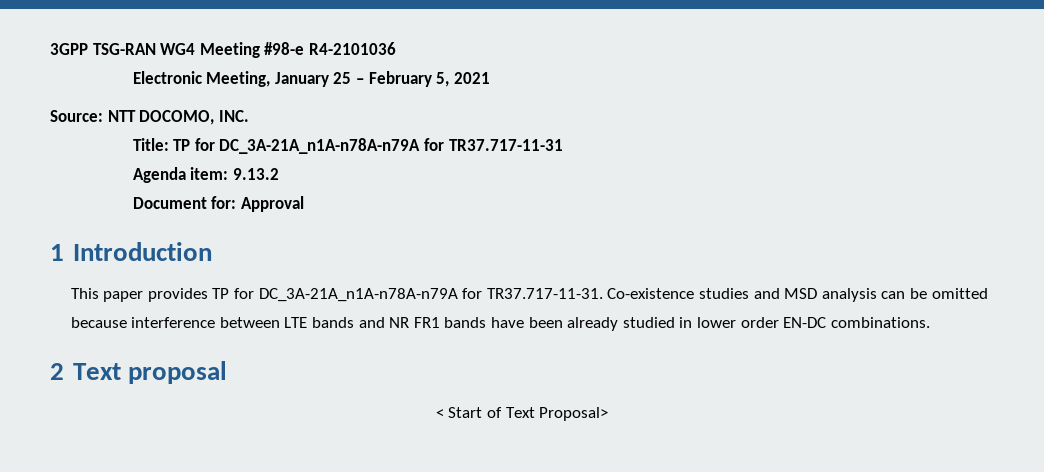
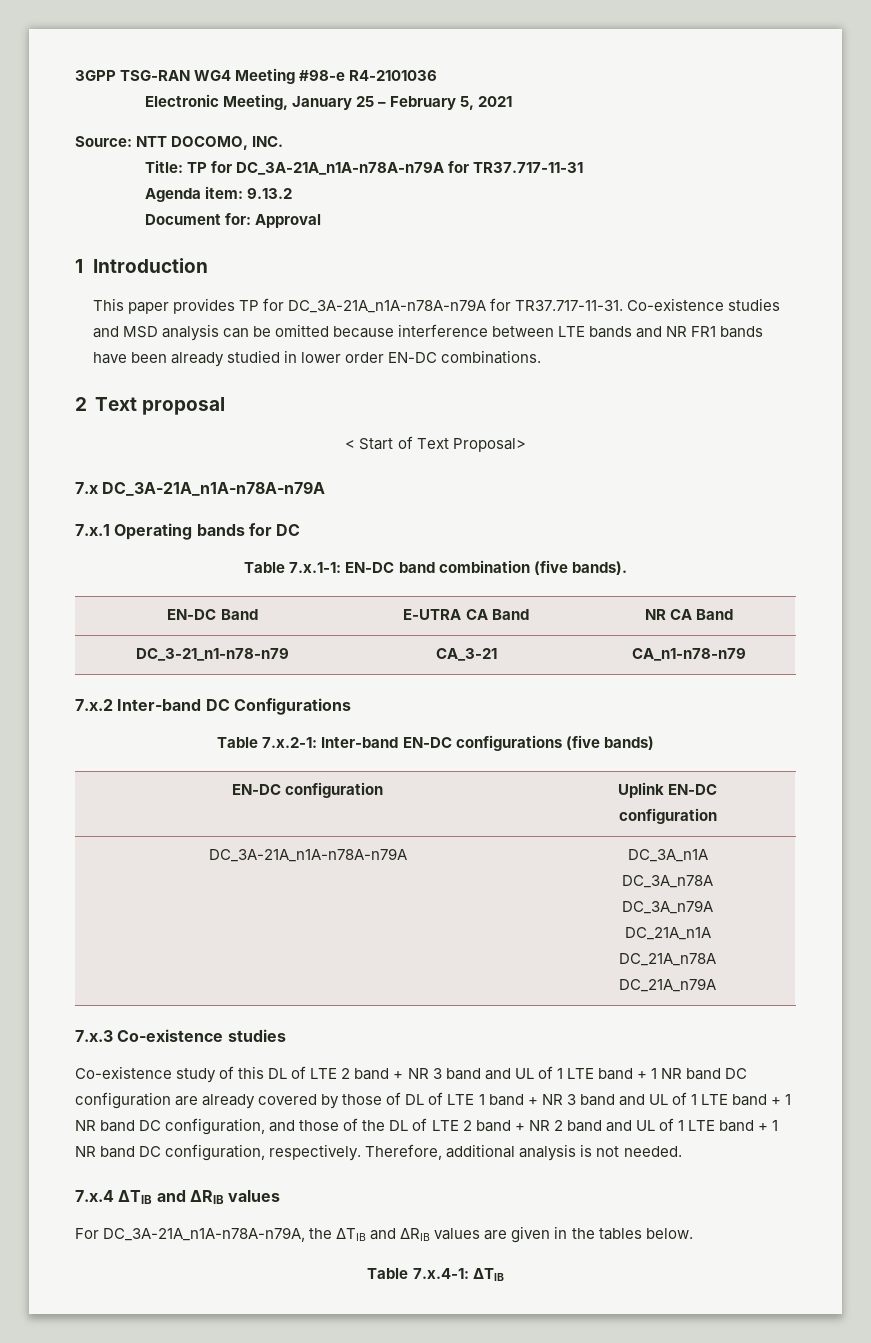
(609, 414) none -> [75,481,326,496] [75,523,301,540] [244,560,627,575] [167,609,258,620] [403,609,529,620] [644,609,734,620] [136,648,289,661] [435,648,497,661] [632,648,746,661] [75,698,351,715] [217,735,654,751] [231,782,384,798] [617,782,718,798] [618,808,717,824] [208,848,407,862] [627,849,708,862] [622,875,713,888] [622,900,713,914] [624,927,711,940] [619,953,716,966] [619,978,716,992] [75,1029,286,1042] [75,1066,748,1083] [75,1092,792,1109] [75,1118,779,1135] [75,1144,682,1161] [75,1190,281,1204] [75,1226,693,1243] [367,1268,504,1281] // 7.x DC_3A-21A_n1A-n78A-n79A // 7.x.1 Operating bands for DC // Table 7.x.1-1: EN-DC band combination (five bands). // EN-DC Band | E-UTRA CA Band | NR CA Band // DC_3-21_n1-n78-n79 | CA_3-21 | CA_n1-n78-n79 // 7.x.2 Inter-band DC Configurations // Table 7.x.2-1: Inter-band EN-DC configurations (five bands) // EN-DC configuration | Uplink EN-DC // configuration // DC_3A-21A_n1A-n78A-n79A | DC_3A_n1A // DC_3A_n78A // DC_3A_n79A // DC_21A_n1A // DC_21A_n78A // DC_21A_n79A // 7.x.3 Co-existence studies // Co-existence study of this DL of LTE 2 band + NR 3 band and UL of 1 LTE band + 1 NR band DC configuration are already covered by those of DL of LTE 1 band + NR 3 band and UL of 1 LTE band + 1 NR band DC configuration, and those of the DL of LTE 2 band + NR 2 band and UL of 1 LTE band + 1 NR band DC configuration, respectively. Therefore, additional analysis is not needed. // 7.x.4 ∆TIB and ∆RIB values // For DC_3A-21A_n1A-n78A-n79A, the ∆TIB and ∆RIB values are given in the tables below. // Table 7.x.4-1: ΔTIB

